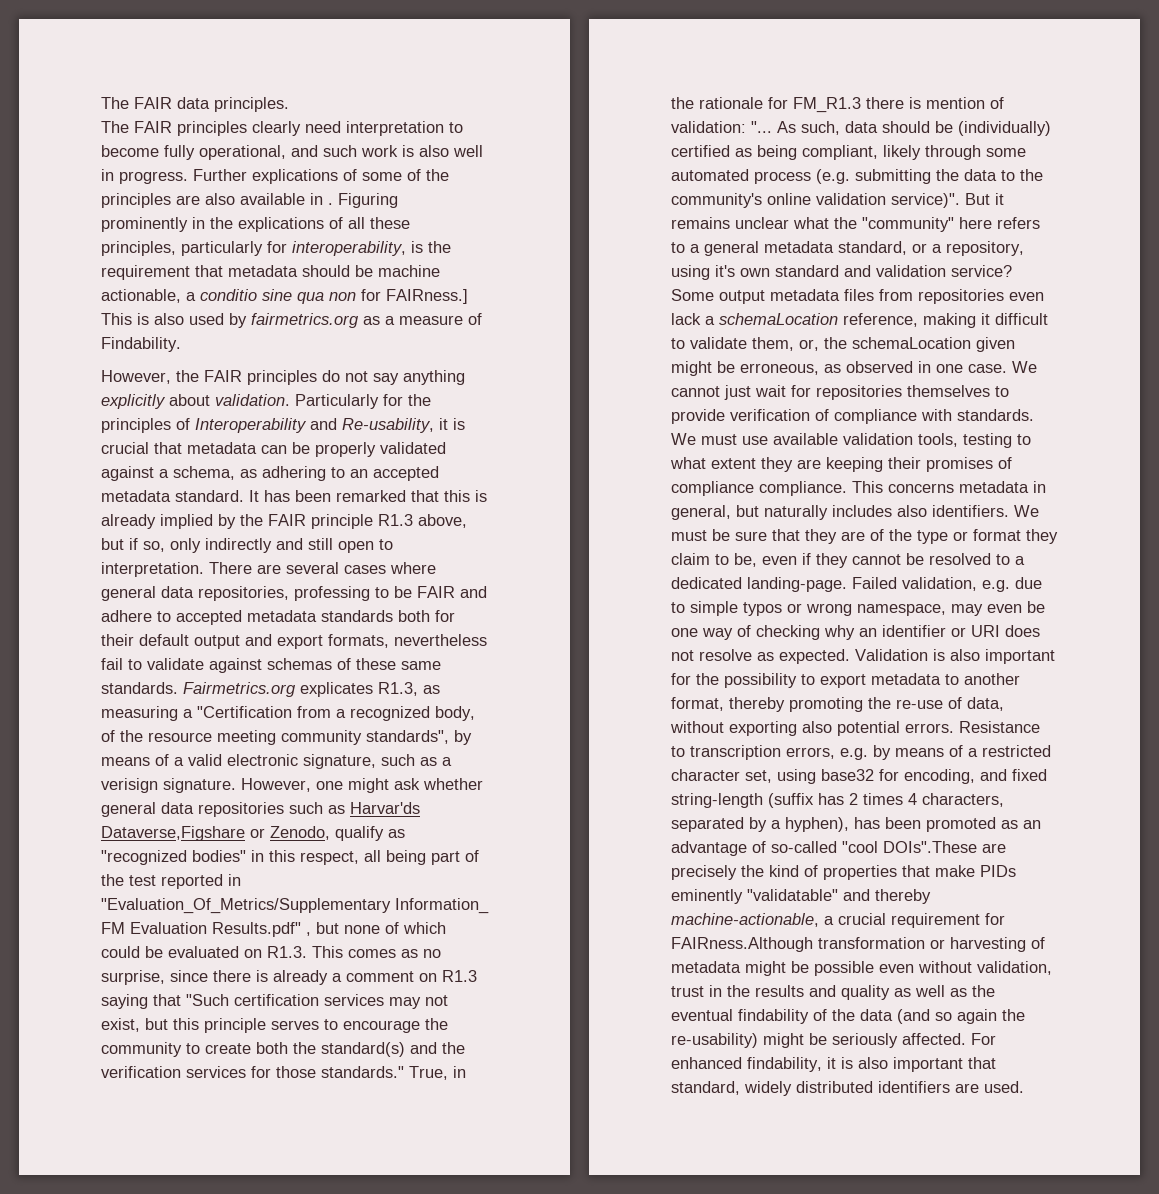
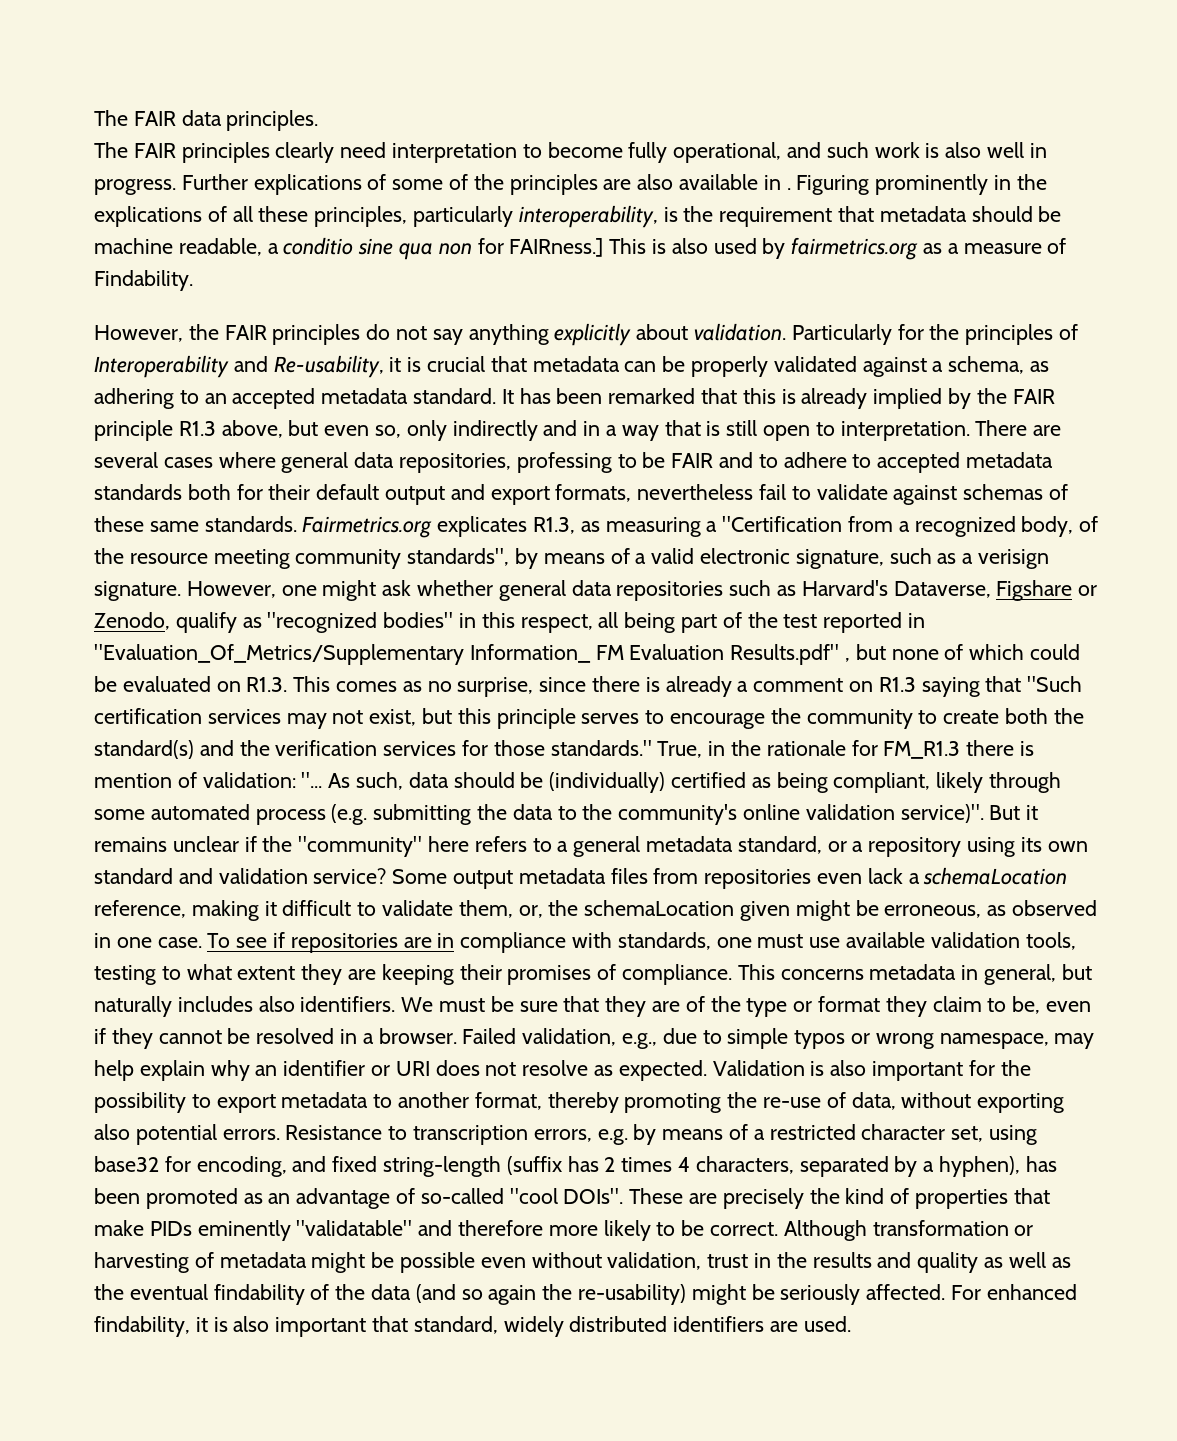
[267,241,287,253] for -> (514, 216) none
[101,289,181,303] actionable, -> [178,238,262,256] readable,
[129,538,138,550] if -> [324,425,370,436] even
(303, 544) none -> [583,420,721,441] in a way that is
(487, 592) none -> [758,454,778,468] to
[350,802,420,814] [101,826,245,841] Harvar'ds Dataverse,Figshare -> [801,580,1073,601] Harvard's Dataverse, Figshare
[793,217,829,229] what -> [244,836,257,852] if
[946,241,1024,256] [671,265,735,280] repository, using it's -> [868,837,1042,857] repository using its
[1012,361,1037,373] [671,385,1009,400] [671,409,1034,424] [671,433,696,445] We cannot just wait for repositories themselves to provide verification of compliance with standards. We -> [207,932,752,953] To see if repositories are in compliance with standards, one
[671,481,754,496] compliance -> (617, 972) none
[996,554,1025,565] [671,577,847,592] to a dedicated landing-page. -> [340,1028,457,1044] in a browser.
[982,580,1010,592] e.g. -> [622,1033,658,1049] e.g.,
[987,601,1045,613] [671,625,820,640] even be one way of checking -> [94,1060,205,1081] help explain
[883,841,977,853] DOIs".These -> [563,1188,684,1204] DOIs". These
[875,889,931,904] [671,913,1005,928] [671,937,813,952] thereby machine-actionable, a crucial requirement for FAIRness.Although -> [458,1220,867,1241] therefore more likely to be correct. Although

